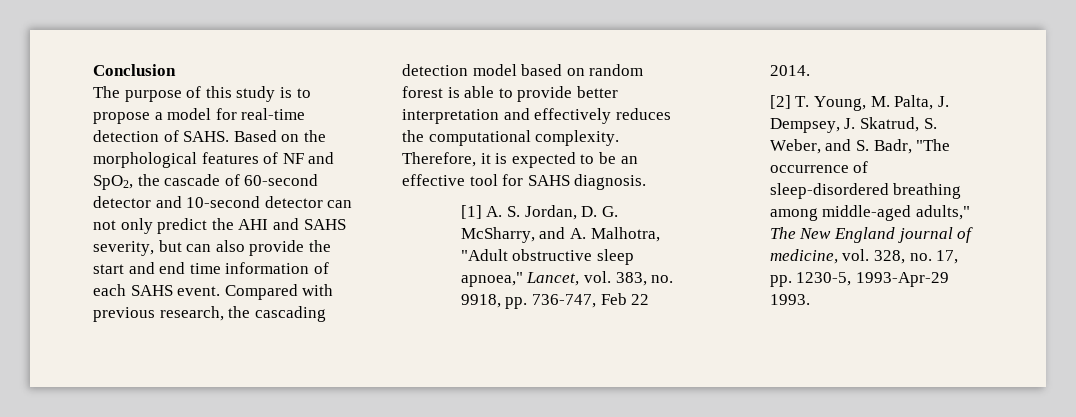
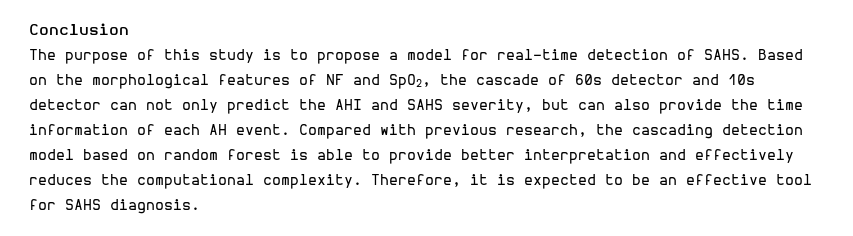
[244,174,319,186] 60-second -> [575,74,602,85] 60s
[186,196,261,208] 10-second -> [728,74,755,85] 10s
[93,262,186,274] start and end -> (758, 104) none
[130,285,173,296] SAHS -> [209,124,227,135] AH
[460,205,618,220] [460,227,660,243] [460,249,634,265] [460,271,674,287] [460,293,650,309] [769,65,810,76] [769,95,949,111] [769,117,937,133] [769,139,951,154] [769,161,869,173] [769,183,962,199] [769,205,970,221] [769,227,974,243] [769,249,959,264] [769,272,949,287] [769,294,810,305] // [1] A. S. Jordan, D. G. McSharry, and A. Malhotra, "Adult obstructive sleep apnoea," Lancet, vol. 383, no. 9918, pp. 736-747, Feb 22 2014. // [2] T. Young, M. Palta, J. Dempsey, J. Skatrud, S. Weber, and S. Badr, "The occurrence of sleep-disordered breathing among middle-aged adults," The New England journal of medicine, vol. 328, no. 17, pp. 1230-5, 1993-Apr-29 1993. -> (200, 206) none

